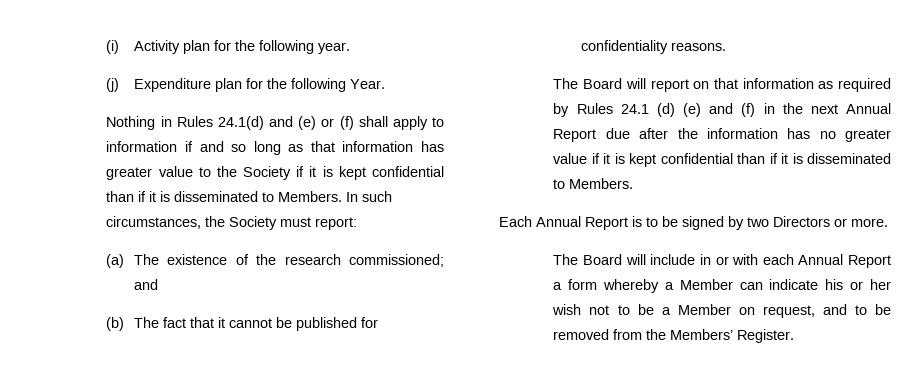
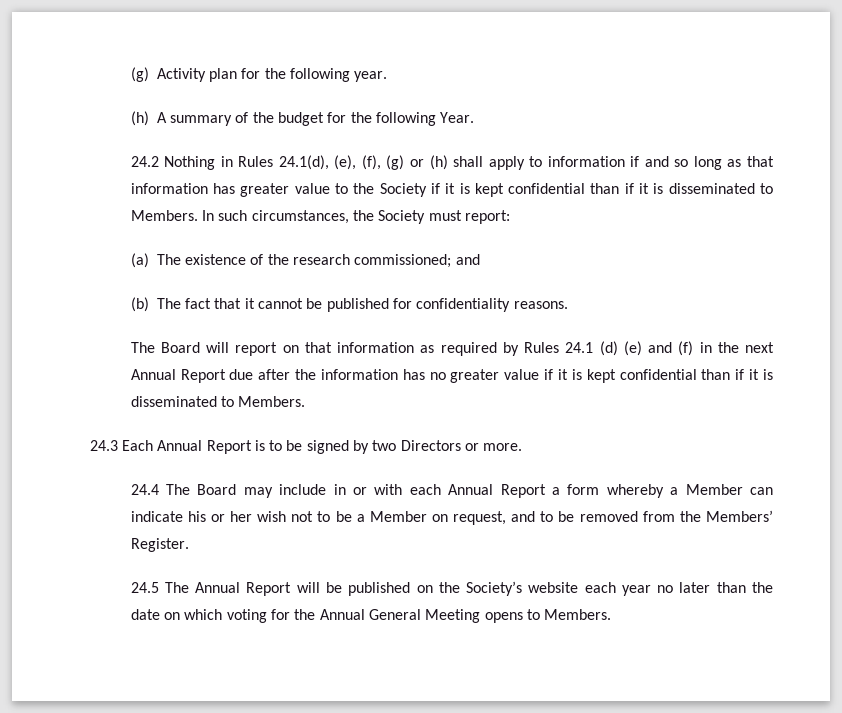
[106,40,120,54] (i) -> [130,67,149,82] (g)
[106,78,242,92] (j) Expenditure plan -> [130,111,324,126] (h) A summary of the budget
(385, 84) none -> [130,156,159,167] 24.2
[217,116,354,130] 24.1(d) and (e) or (f) -> [278,155,448,170] 24.1(d), (e), (f), (g) or (h)
(634, 183) none -> [89,440,118,451] 24.3
[553,254,646,265] The Board will -> [130,484,273,498] 24.4 The Board may
(795, 336) none -> [130,581,774,596] [130,609,612,623] // 24.5 The Annual Report will be published on the Society’s website each year no later than the date on which voting for the Annual General Meeting opens to Members.

